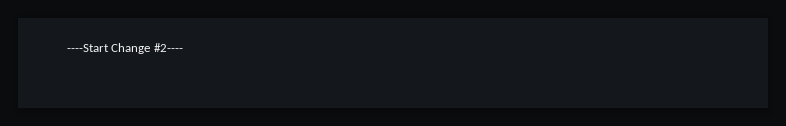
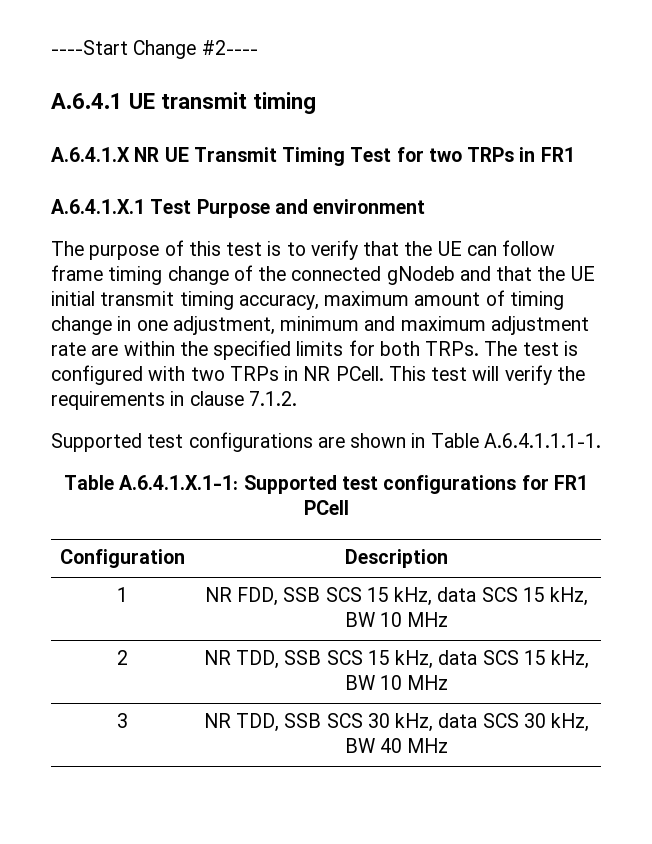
(183, 47) none -> [51,92,316,114] [51,147,575,166] [51,199,426,218] [51,240,556,260] [51,265,595,285] [51,290,564,310] [51,316,589,335] [51,340,578,360] [51,365,585,385] [51,391,297,410] [51,432,601,452] [64,475,588,494] [303,500,349,515] [59,549,185,568] [345,549,448,568] [116,587,128,602] [204,587,589,606] [344,612,449,627] [116,650,128,665] [203,650,590,669] [344,675,449,690] [116,713,128,728] [203,713,590,732] [344,738,449,753] // A.6.4.1 UE transmit timing // A.6.4.1.X NR UE Transmit Timing Test for two TRPs in FR1 // A.6.4.1.X.1 Test Purpose and environment // The purpose of this test is to verify that the UE can follow frame timing change of the connected gNodeb and that the UE initial transmit timing accuracy, maximum amount of timing change in one adjustment, minimum and maximum adjustment rate are within the specified limits for both TRPs. The test is configured with two TRPs in NR PCell. This test will verify the requirements in clause 7.1.2. // Supported test configurations are shown in Table A.6.4.1.1.1-1. // Table A.6.4.1.X.1-1: Supported test configurations for FR1 PCell // Configuration | Description // 1 | NR FDD, SSB SCS 15 kHz, data SCS 15 kHz, BW 10 MHz // 2 | NR TDD, SSB SCS 15 kHz, data SCS 15 kHz, BW 10 MHz // 3 | NR TDD, SSB SCS 30 kHz, data SCS 30 kHz, BW 40 MHz

